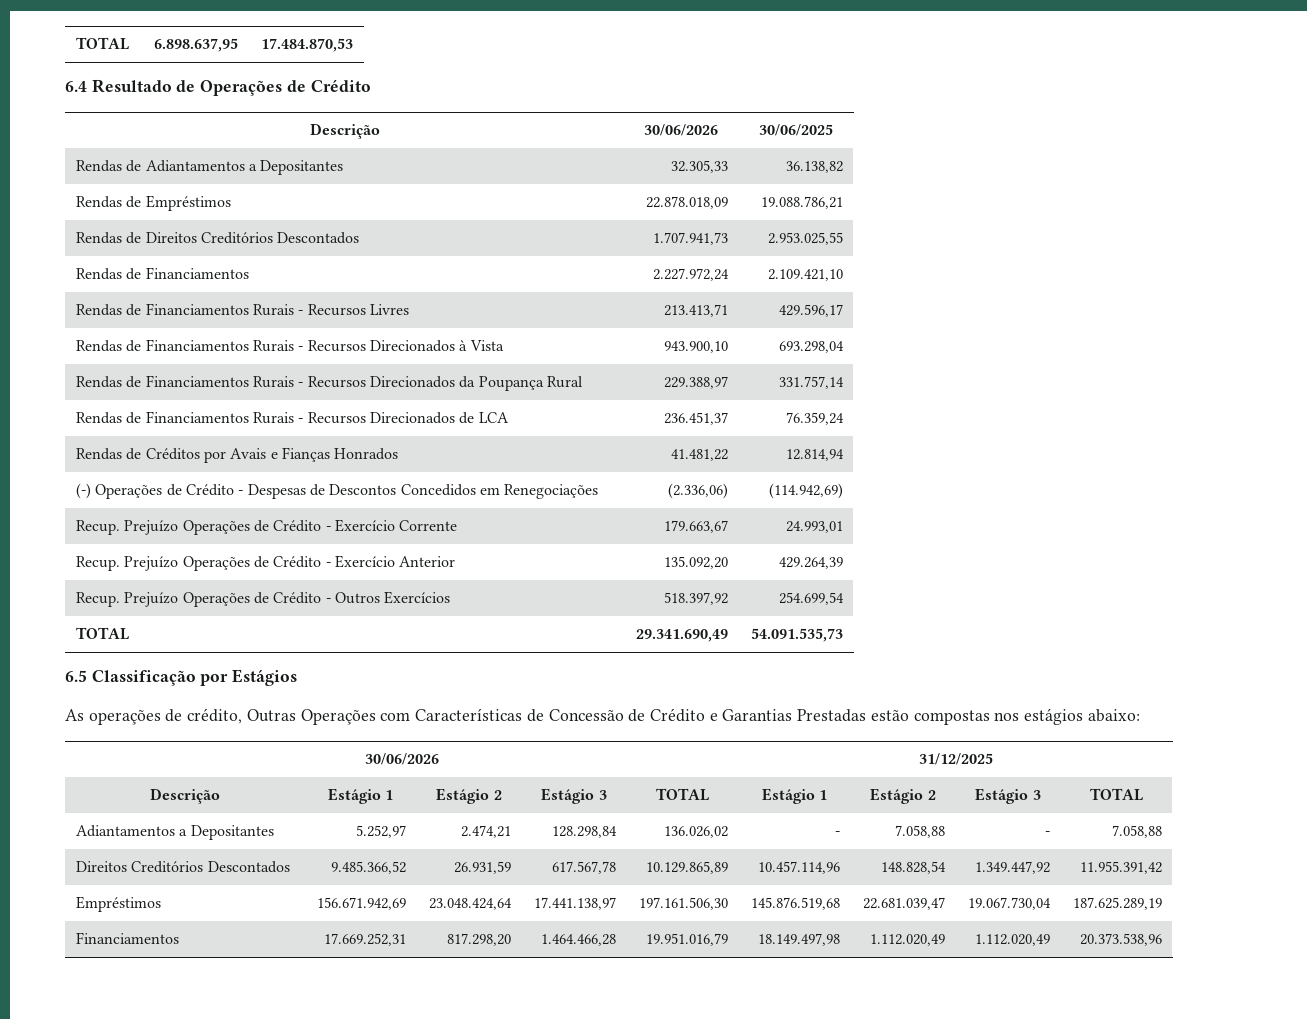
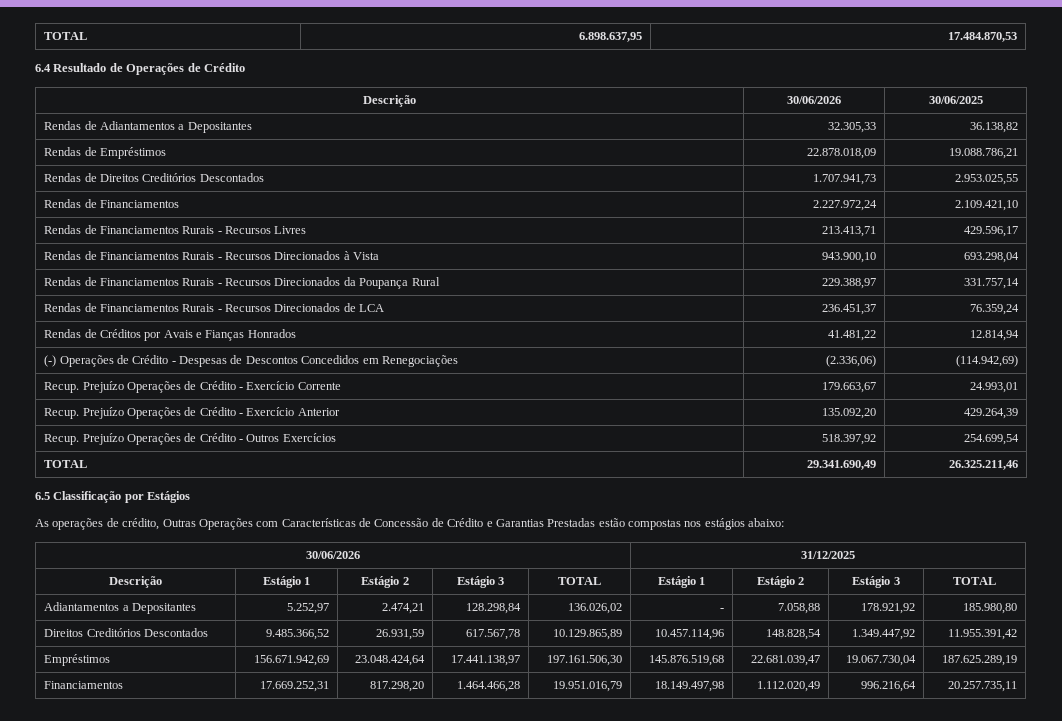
[750,628,843,642] 54.091.535,73 -> [948,460,1018,470] 26.325.211,46
[1044,831,1050,836] [1111,825,1162,838] - | 7.058,88 -> [860,603,915,614] [962,603,1017,614] 178.921,92 | 185.980,80
[974,934,1050,946] [1079,933,1162,946] 1.112.020,49 | 20.373.538,96 -> [860,681,916,692] [947,681,1017,692] 996.216,64 | 20.257.735,11

